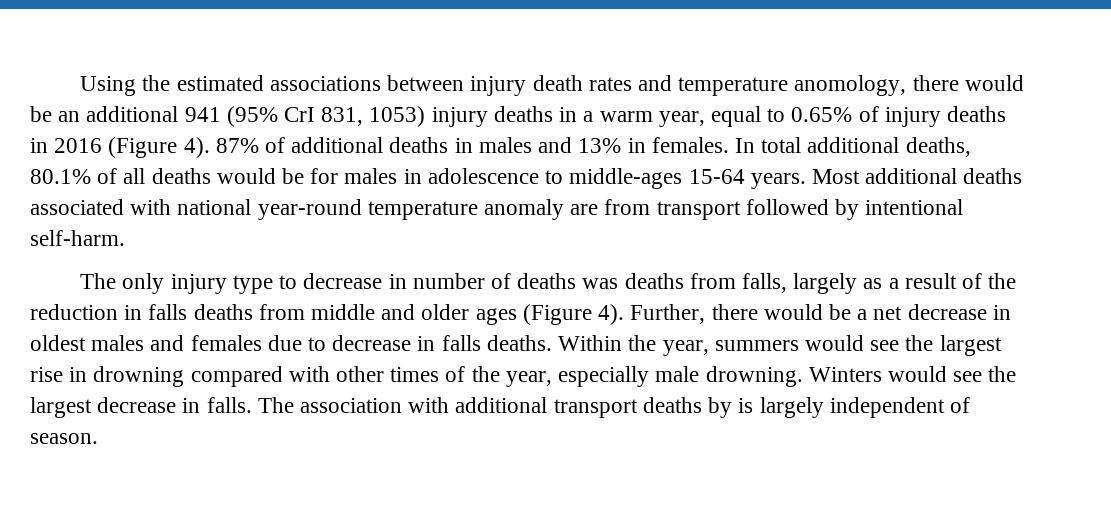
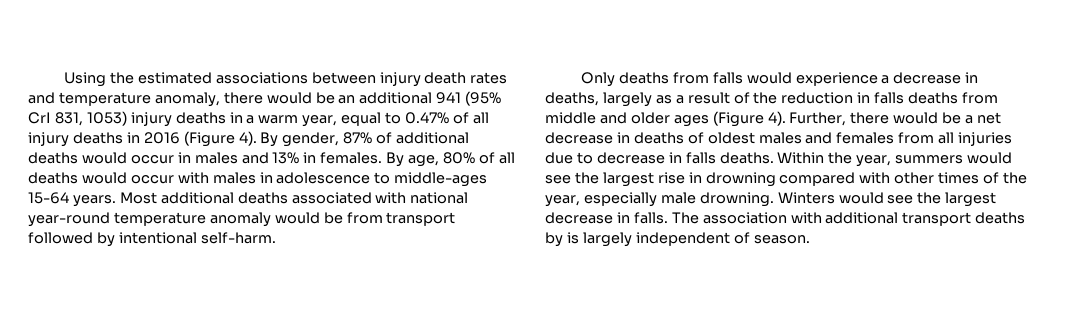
[794,75,907,96] anomology, -> [154,92,220,107] anomaly,
[791,106,879,122] 0.65% of -> [405,112,489,124] 0.47% of all
(210, 147) none -> [260,132,340,147] By gender,
(449, 145) none -> [81,152,174,164] would occur
[734,137,971,157] [30,169,91,184] In total additional deaths, 80.1% -> [386,152,476,167] By age, 80%
[282,168,339,184] be for -> [130,172,209,184] occur with
[570,204,599,215] are -> [274,212,343,224] would be
[80,273,788,294] The only injury type to decrease in number of deaths was deaths from falls, -> [581,72,979,87] [545,92,599,106] Only deaths from falls would experience a decrease in deaths,
(1011, 312) none -> [633,132,704,144] deaths of
(262, 343) none -> [898,132,1013,146] from all injuries

